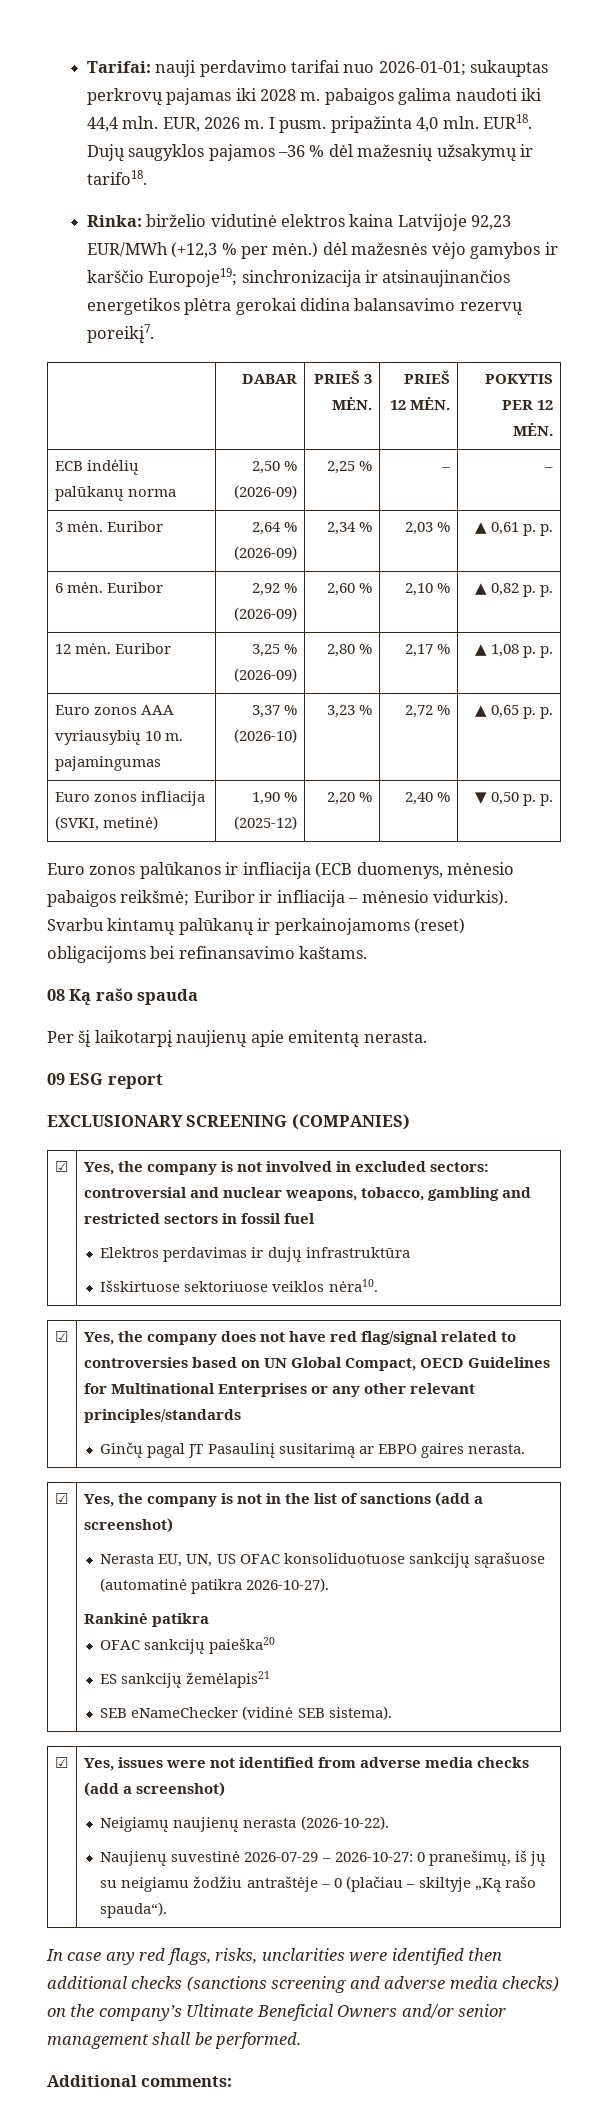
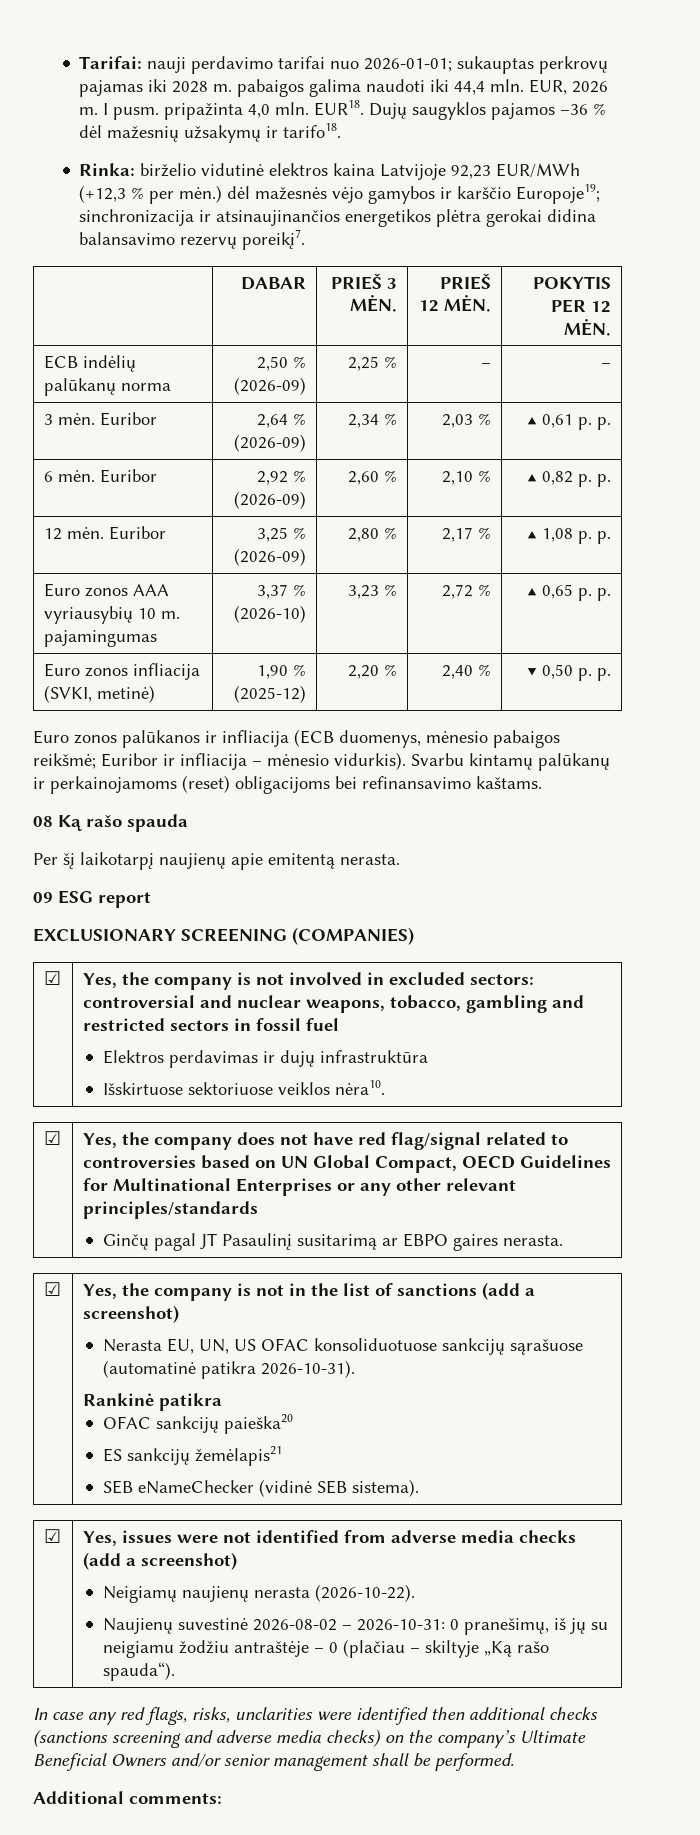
[246,1578,330,1592] 2026-10-27). -> [261,1360,356,1378] 2026-10-31).
[244,1852,413,1862] 2026-07-29 – 2026-10-27: -> [253,1619,446,1631] 2026-08-02 – 2026-10-31:

